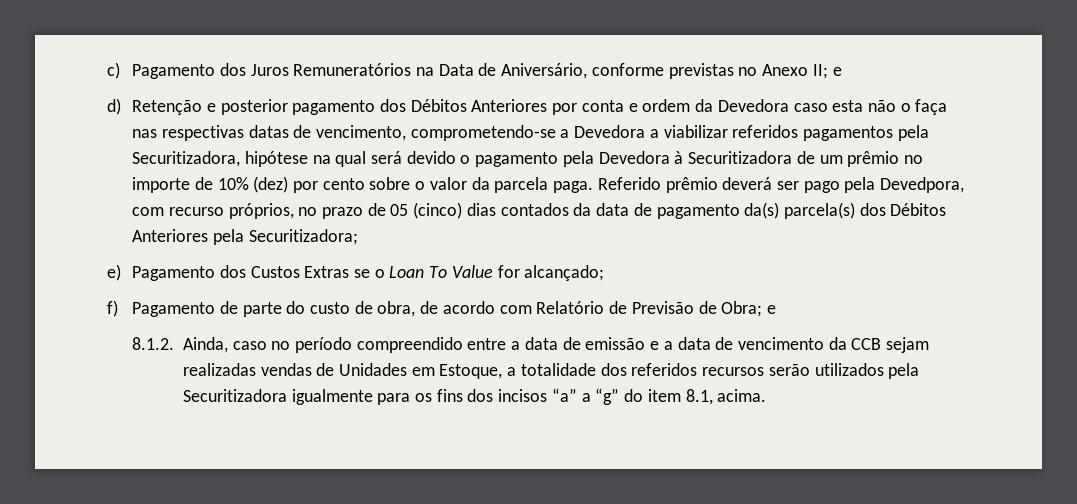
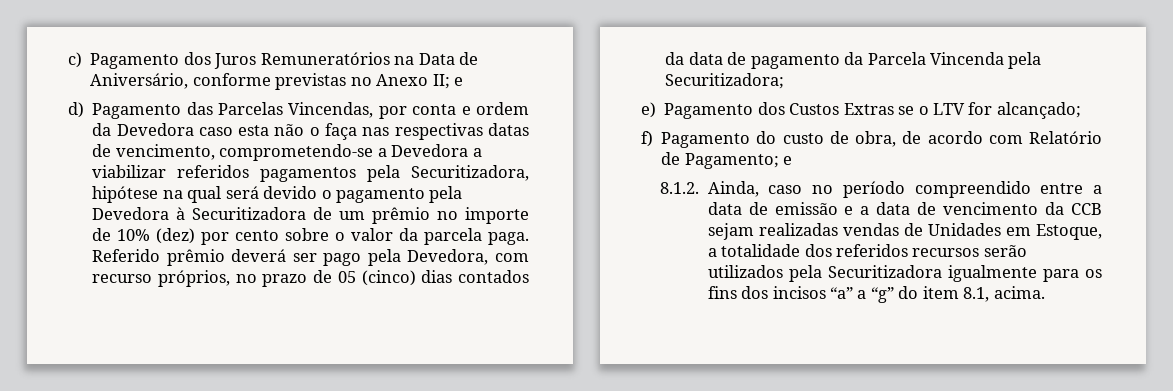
[132,99,548,115] Retenção e posterior pagamento dos Débitos Anteriores -> [92,102,374,119] Pagamento das Parcelas Vincendas,
[880,177,965,193] Devedpora, -> [407,249,489,265] Devedora,
[744,202,947,219] [132,229,209,242] da(s) parcela(s) dos Débitos Anteriores -> [844,52,1004,65] da Parcela Vincenda
[389,265,493,278] Loan To Value -> [932,103,965,115] LTV
[219,301,282,317] de parte -> (751, 140) none
[631,301,763,317] Previsão de Obra; -> [684,153,779,169] Pagamento;

